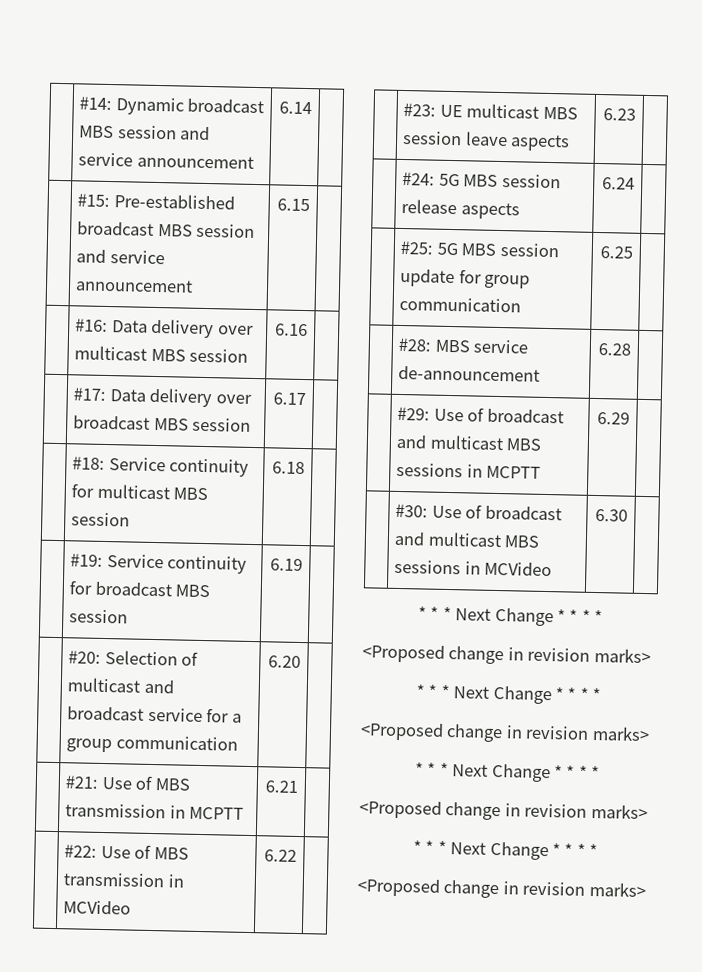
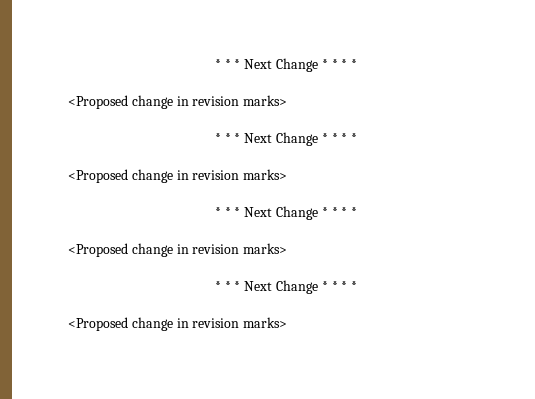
[79,96,265,116] [79,125,211,141] [78,152,254,169] [278,101,312,115] [77,193,235,210] [77,221,256,238] [76,249,165,265] [75,278,194,293] [276,198,310,212] [75,318,254,339] [74,345,249,363] [274,323,308,337] [73,387,252,408] [73,415,252,432] [272,392,306,406] [72,456,250,477] [71,483,209,501] [71,512,131,527] [271,461,305,475] [70,553,248,574] [69,580,211,598] [69,609,129,624] [269,558,303,572] [68,650,199,666] [67,677,174,694] [67,706,242,723] [66,735,238,753] [267,655,301,669] [65,775,190,791] [65,803,245,820] [264,780,298,793] [64,844,189,860] [63,872,185,888] [63,900,132,915] [263,849,297,862] [403,102,578,120] [402,130,571,152] [602,108,636,121] [402,171,561,189] [401,198,520,220] [601,177,635,190] [400,240,559,258] [400,268,531,289] [399,296,522,313] [599,246,633,259] [398,337,530,354] [398,365,541,382] [597,343,631,356] [397,406,564,424] [396,434,543,451] [396,462,542,479] [596,411,630,425] [395,503,562,521] [394,531,541,548] [394,559,553,577] [594,508,628,522] | #14: Dynamic broadcast MBS session and service announcement | 6.14 | // | #15: Pre-established broadcast MBS session and service announcement | 6.15 | // | #16: Data delivery over multicast MBS session | 6.16 | // | #17: Data delivery over broadcast MBS session | 6.17 | // | #18: Service continuity for multicast MBS session | 6.18 | // | #19: Service continuity for broadcast MBS session | 6.19 | // | #20: Selection of multicast and broadcast service for a group communication | 6.20 | // | #21: Use of MBS transmission in MCPTT | 6.21 | // | #22: Use of MBS transmission in MCVideo | 6.22 | // | #23: UE multicast MBS session leave aspects | 6.23 | // | #24: 5G MBS session release aspects | 6.24 | // | #25: 5G MBS session update for group communication | 6.25 | // | #28: MBS service de-announcement | 6.28 | // | #29: Use of broadcast and multicast MBS sessions in MCPTT | 6.29 | // | #30: Use of broadcast and multicast MBS sessions in MCVideo | 6.30 | // -> (214, 64) none

